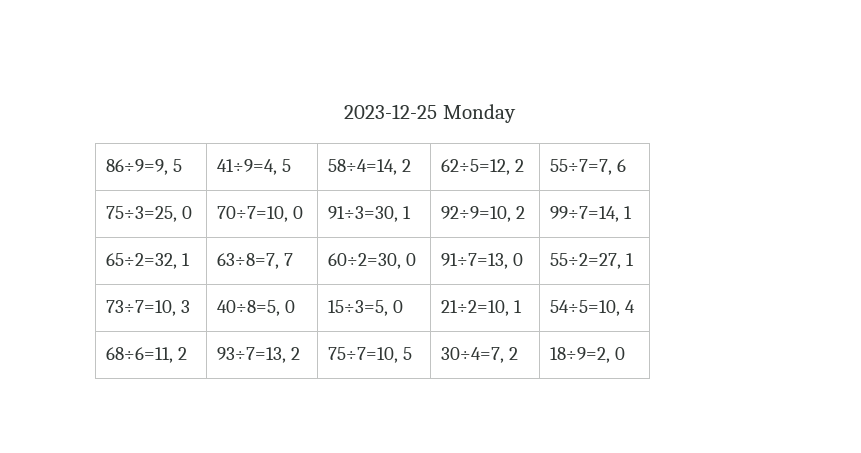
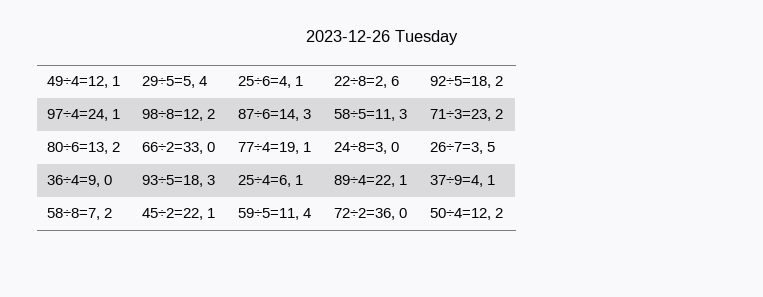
[344,104,516,123] [106,159,183,175] [217,159,292,175] [328,159,412,175] [441,159,525,175] [550,159,627,175] [106,206,193,222] [217,206,304,222] [328,206,412,222] [441,206,526,222] [550,206,633,222] [106,253,191,269] [217,253,294,269] [328,253,417,269] [441,253,524,269] [550,253,635,269] [106,300,191,316] [217,300,296,316] [328,300,404,316] [441,300,523,316] [550,300,636,316] [106,347,188,363] [217,347,301,363] [328,347,413,363] [441,347,519,363] [550,347,626,363] 2023-12-25 Monday // 86÷9=9, 5 | 41÷9=4, 5 | 58÷4=14, 2 | 62÷5=12, 2 | 55÷7=7, 6 // 75÷3=25, 0 | 70÷7=10, 0 | 91÷3=30, 1 | 92÷9=10, 2 | 99÷7=14, 1 // 65÷2=32, 1 | 63÷8=7, 7 | 60÷2=30, 0 | 91÷7=13, 0 | 55÷2=27, 1 // 73÷7=10, 3 | 40÷8=5, 0 | 15÷3=5, 0 | 21÷2=10, 1 | 54÷5=10, 4 // 68÷6=11, 2 | 93÷7=13, 2 | 75÷7=10, 5 | 30÷4=7, 2 | 18÷9=2, 0 -> [306,30,458,45] [47,76,121,88] [142,76,208,88] [238,76,304,88] [334,76,400,88] [430,76,504,88] [47,109,121,121] [142,109,216,121] [238,109,312,121] [334,109,408,121] [430,109,504,121] [47,142,121,154] [142,142,216,154] [238,142,312,154] [334,142,400,154] [430,142,496,154] [47,175,113,187] [142,175,216,187] [238,175,304,187] [334,175,408,187] [430,175,496,187] [47,208,113,220] [142,208,216,220] [238,208,312,220] [334,208,408,220] [430,208,504,220] 2023-12-26 Tuesday // 49÷4=12, 1 | 29÷5=5, 4 | 25÷6=4, 1 | 22÷8=2, 6 | 92÷5=18, 2 // 97÷4=24, 1 | 98÷8=12, 2 | 87÷6=14, 3 | 58÷5=11, 3 | 71÷3=23, 2 // 80÷6=13, 2 | 66÷2=33, 0 | 77÷4=19, 1 | 24÷8=3, 0 | 26÷7=3, 5 // 36÷4=9, 0 | 93÷5=18, 3 | 25÷4=6, 1 | 89÷4=22, 1 | 37÷9=4, 1 // 58÷8=7, 2 | 45÷2=22, 1 | 59÷5=11, 4 | 72÷2=36, 0 | 50÷4=12, 2

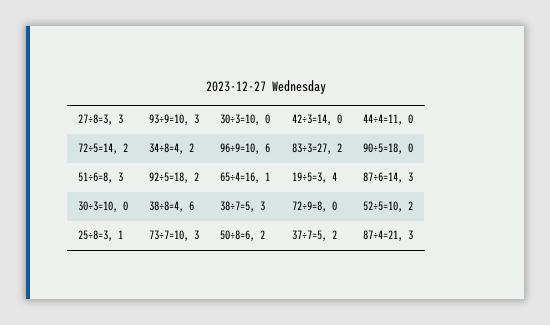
[306,30,458,45] [47,76,121,88] [142,76,208,88] [238,76,304,88] [334,76,400,88] 2023-12-26 Tuesday // 49÷4=12, 1 | 29÷5=5, 4 | 25÷6=4, 1 | 22÷8=2, 6 -> [206,80,326,94] [77,114,123,125] [148,114,199,125] [219,114,270,125] [291,114,342,125] [362,114,413,125] [77,143,128,154] [148,143,194,154] [219,143,270,154] [291,143,342,154] [362,143,413,154] [77,172,123,183] 2023-12-27 Wednesday // 27÷8=3, 3 | 93÷9=10, 3 | 30÷3=10, 0 | 42÷3=14, 0 | 44÷4=11, 0 // 72÷5=14, 2 | 34÷8=4, 2 | 96÷9=10, 6 | 83÷3=27, 2 | 90÷5=18, 0 // 51÷6=8, 3
[47,109,121,121] [142,109,216,121] // 97÷4=24, 1 | 98÷8=12, 2 -> [219,172,270,183] [291,172,337,183] | 65÷4=16, 1 | 19÷5=3, 4
[334,109,408,121] [430,109,504,121] [47,142,121,154] [142,142,216,154] [238,142,312,154] [334,142,400,154] [430,142,496,154] [47,175,113,187] [142,175,216,187] [238,175,304,187] [334,175,408,187] [430,175,496,187] [47,208,113,220] [142,208,216,220] [238,208,312,220] [334,208,408,220] [430,208,504,220] | 58÷5=11, 3 | 71÷3=23, 2 // 80÷6=13, 2 | 66÷2=33, 0 | 77÷4=19, 1 | 24÷8=3, 0 | 26÷7=3, 5 // 36÷4=9, 0 | 93÷5=18, 3 | 25÷4=6, 1 | 89÷4=22, 1 | 37÷9=4, 1 // 58÷8=7, 2 | 45÷2=22, 1 | 59÷5=11, 4 | 72÷2=36, 0 | 50÷4=12, 2 -> [77,201,128,212] [148,201,194,212] [219,201,265,212] [291,201,337,212] [362,201,413,212] [77,230,123,241] [148,230,199,241] [219,230,265,241] [291,230,337,241] [362,230,413,241] // 30÷3=10, 0 | 38÷8=4, 6 | 38÷7=5, 3 | 72÷9=8, 0 | 52÷5=10, 2 // 25÷8=3, 1 | 73÷7=10, 3 | 50÷8=6, 2 | 37÷7=5, 2 | 87÷4=21, 3

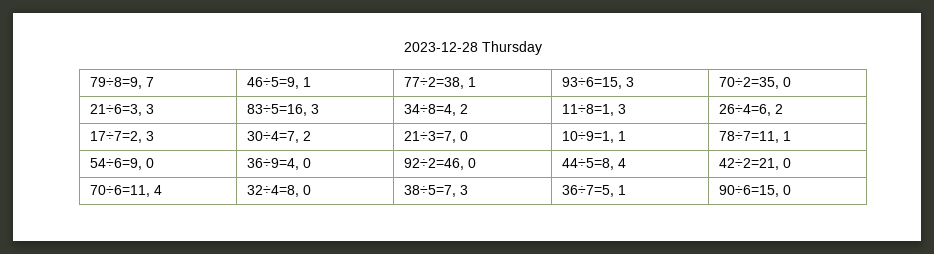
[206,80,326,94] [77,114,123,125] [148,114,199,125] [219,114,270,125] [291,114,342,125] [362,114,413,125] [77,143,128,154] [148,143,194,154] [219,143,270,154] [291,143,342,154] [362,143,413,154] [77,172,123,183] [148,172,199,183] [219,172,270,183] [291,172,337,183] [362,172,413,183] [77,201,128,212] [148,201,194,212] [219,201,265,212] [291,201,337,212] [362,201,413,212] [77,230,123,241] [148,230,199,241] [219,230,265,241] [291,230,337,241] [362,230,413,241] 2023-12-27 Wednesday // 27÷8=3, 3 | 93÷9=10, 3 | 30÷3=10, 0 | 42÷3=14, 0 | 44÷4=11, 0 // 72÷5=14, 2 | 34÷8=4, 2 | 96÷9=10, 6 | 83÷3=27, 2 | 90÷5=18, 0 // 51÷6=8, 3 | 92÷5=18, 2 | 65÷4=16, 1 | 19÷5=3, 4 | 87÷6=14, 3 // 30÷3=10, 0 | 38÷8=4, 6 | 38÷7=5, 3 | 72÷9=8, 0 | 52÷5=10, 2 // 25÷8=3, 1 | 73÷7=10, 3 | 50÷8=6, 2 | 37÷7=5, 2 | 87÷4=21, 3 -> [404,41,542,55] [89,77,154,89] [246,77,311,89] [403,77,476,89] [561,77,634,89] [718,77,791,89] [89,104,154,116] [246,104,319,116] [403,104,468,116] [561,104,626,116] [718,104,783,116] [89,131,154,143] [246,131,311,143] [403,131,468,143] [561,131,626,143] [718,131,791,143] [89,158,154,170] [246,158,311,170] [403,158,476,170] [561,158,626,170] [718,158,791,170] [89,185,162,197] [246,185,311,197] [403,185,468,197] [561,185,626,197] [718,185,791,197] 2023-12-28 Thursday // 79÷8=9, 7 | 46÷5=9, 1 | 77÷2=38, 1 | 93÷6=15, 3 | 70÷2=35, 0 // 21÷6=3, 3 | 83÷5=16, 3 | 34÷8=4, 2 | 11÷8=1, 3 | 26÷4=6, 2 // 17÷7=2, 3 | 30÷4=7, 2 | 21÷3=7, 0 | 10÷9=1, 1 | 78÷7=11, 1 // 54÷6=9, 0 | 36÷9=4, 0 | 92÷2=46, 0 | 44÷5=8, 4 | 42÷2=21, 0 // 70÷6=11, 4 | 32÷4=8, 0 | 38÷5=7, 3 | 36÷7=5, 1 | 90÷6=15, 0

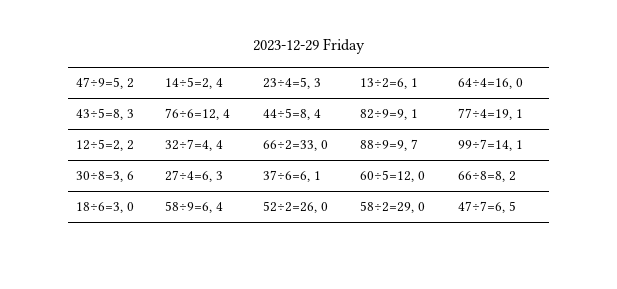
[404,41,542,55] [89,77,154,89] [246,77,311,89] [403,77,476,89] [561,77,634,89] [718,77,791,89] [89,104,154,116] [246,104,319,116] [403,104,468,116] [561,104,626,116] [718,104,783,116] [89,131,154,143] [246,131,311,143] [403,131,468,143] [561,131,626,143] [718,131,791,143] [89,158,154,170] [246,158,311,170] [403,158,476,170] [561,158,626,170] [718,158,791,170] [89,185,162,197] [246,185,311,197] [403,185,468,197] [561,185,626,197] [718,185,791,197] 2023-12-28 Thursday // 79÷8=9, 7 | 46÷5=9, 1 | 77÷2=38, 1 | 93÷6=15, 3 | 70÷2=35, 0 // 21÷6=3, 3 | 83÷5=16, 3 | 34÷8=4, 2 | 11÷8=1, 3 | 26÷4=6, 2 // 17÷7=2, 3 | 30÷4=7, 2 | 21÷3=7, 0 | 10÷9=1, 1 | 78÷7=11, 1 // 54÷6=9, 0 | 36÷9=4, 0 | 92÷2=46, 0 | 44÷5=8, 4 | 42÷2=21, 0 // 70÷6=11, 4 | 32÷4=8, 0 | 38÷5=7, 3 | 36÷7=5, 1 | 90÷6=15, 0 -> [252,38,366,54] [75,77,134,89] [164,77,223,89] [262,77,321,89] [359,78,418,89] [457,78,523,89] [75,108,134,120] [164,108,230,120] [262,108,321,120] [359,109,418,120] [457,108,523,120] [75,139,134,151] [164,139,223,151] [262,140,328,151] [359,139,418,151] [457,139,523,151] [75,171,134,182] [164,170,223,182] [262,170,321,182] [359,170,425,182] [457,171,516,182] [75,202,134,213] [164,201,223,213] [262,201,328,213] [359,201,425,213] [457,201,516,213] 2023-12-29 Friday // 47÷9=5, 2 | 14÷5=2, 4 | 23÷4=5, 3 | 13÷2=6, 1 | 64÷4=16, 0 // 43÷5=8, 3 | 76÷6=12, 4 | 44÷5=8, 4 | 82÷9=9, 1 | 77÷4=19, 1 // 12÷5=2, 2 | 32÷7=4, 4 | 66÷2=33, 0 | 88÷9=9, 7 | 99÷7=14, 1 // 30÷8=3, 6 | 27÷4=6, 3 | 37÷6=6, 1 | 60÷5=12, 0 | 66÷8=8, 2 // 18÷6=3, 0 | 58÷9=6, 4 | 52÷2=26, 0 | 58÷2=29, 0 | 47÷7=6, 5

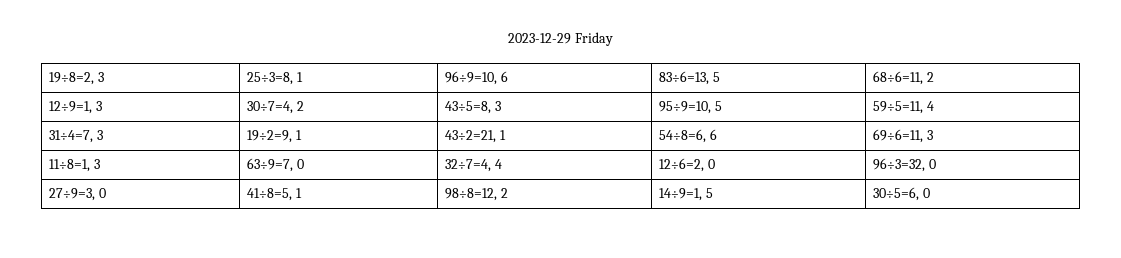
[75,77,134,89] [164,77,223,89] [262,77,321,89] [359,78,418,89] [457,78,523,89] [75,108,134,120] [164,108,230,120] [262,108,321,120] [359,109,418,120] [457,108,523,120] [75,139,134,151] 47÷9=5, 2 | 14÷5=2, 4 | 23÷4=5, 3 | 13÷2=6, 1 | 64÷4=16, 0 // 43÷5=8, 3 | 76÷6=12, 4 | 44÷5=8, 4 | 82÷9=9, 1 | 77÷4=19, 1 // 12÷5=2, 2 -> [49,72,105,85] [247,72,304,85] [445,71,509,85] [659,71,721,85] [873,71,935,85] [49,101,103,114] [247,101,305,114] [445,101,502,114] [659,101,723,114] [873,101,935,114] [49,130,104,143] [247,130,303,143] [445,130,507,143] [659,129,718,143] [873,129,934,143] [49,159,101,172] [247,158,305,172] 19÷8=2, 3 | 25÷3=8, 1 | 96÷9=10, 6 | 83÷6=13, 5 | 68÷6=11, 2 // 12÷9=1, 3 | 30÷7=4, 2 | 43÷5=8, 3 | 95÷9=10, 5 | 59÷5=11, 4 // 31÷4=7, 3 | 19÷2=9, 1 | 43÷2=21, 1 | 54÷8=6, 6 | 69÷6=11, 3 // 11÷8=1, 3 | 63÷9=7, 0
[262,140,328,151] [359,139,418,151] [457,139,523,151] [75,171,134,182] [164,170,223,182] [262,170,321,182] [359,170,425,182] [457,171,516,182] [75,202,134,213] [164,201,223,213] [262,201,328,213] [359,201,425,213] [457,201,516,213] 66÷2=33, 0 | 88÷9=9, 7 | 99÷7=14, 1 // 30÷8=3, 6 | 27÷4=6, 3 | 37÷6=6, 1 | 60÷5=12, 0 | 66÷8=8, 2 // 18÷6=3, 0 | 58÷9=6, 4 | 52÷2=26, 0 | 58÷2=29, 0 | 47÷7=6, 5 -> [659,158,716,172] [873,158,937,172] [49,188,107,201] [247,188,303,201] [445,188,509,201] [659,188,714,201] [873,187,931,201] 12÷6=2, 0 | 96÷3=32, 0 // 27÷9=3, 0 | 41÷8=5, 1 | 98÷8=12, 2 | 14÷9=1, 5 | 30÷5=6, 0

